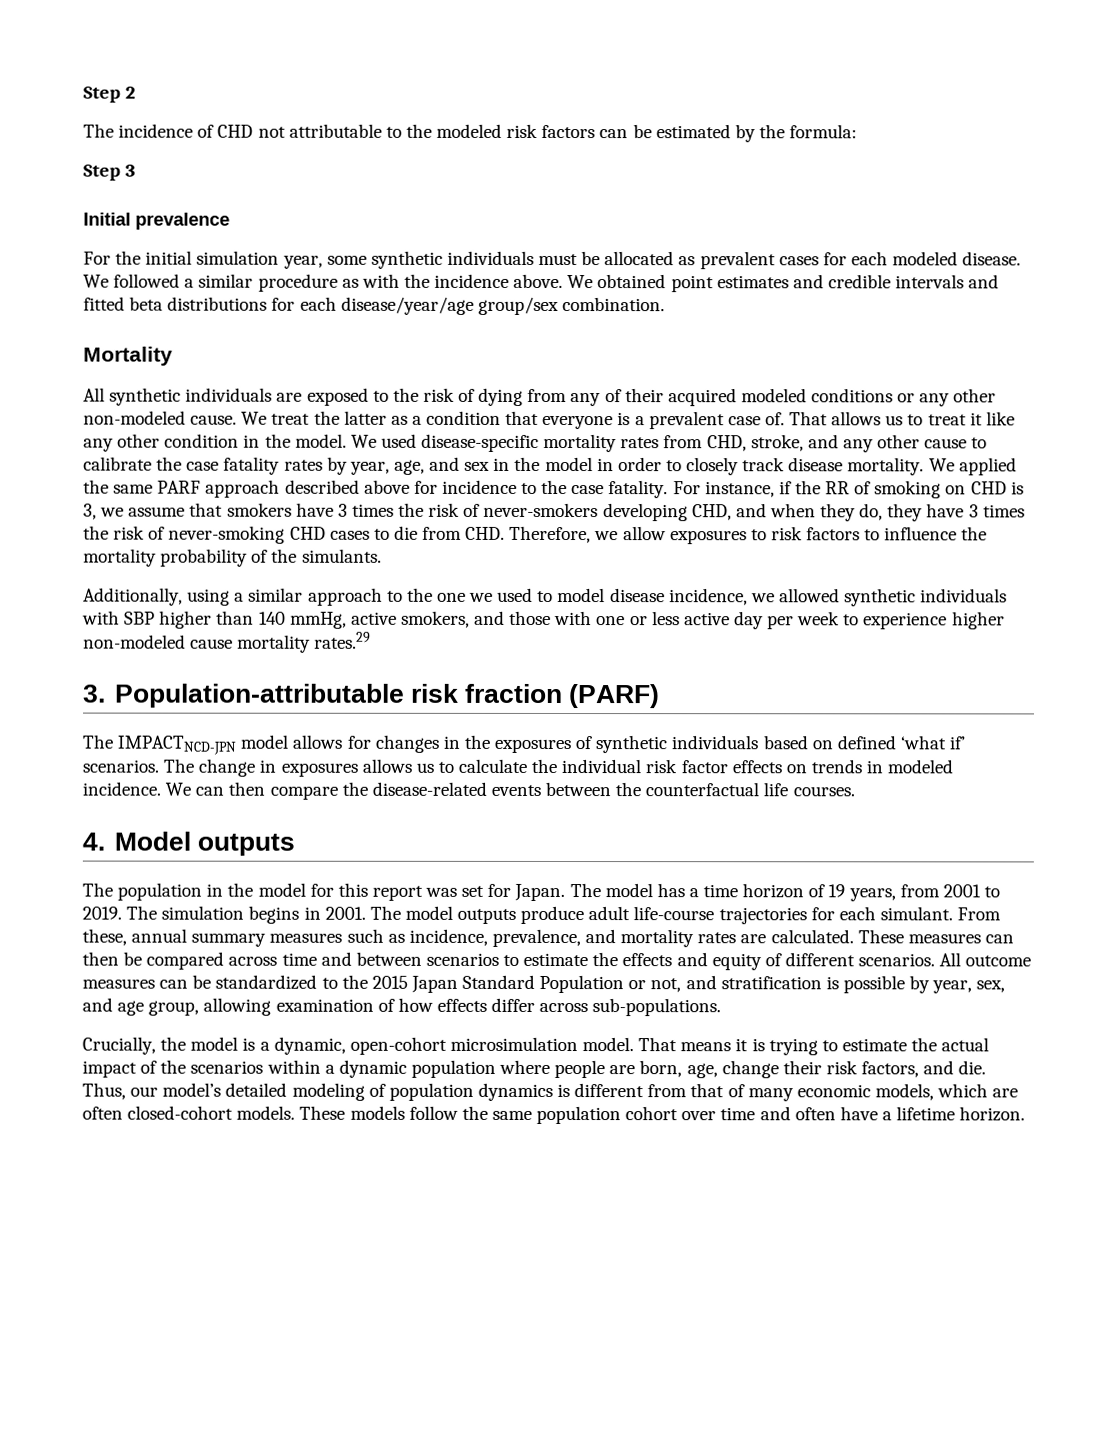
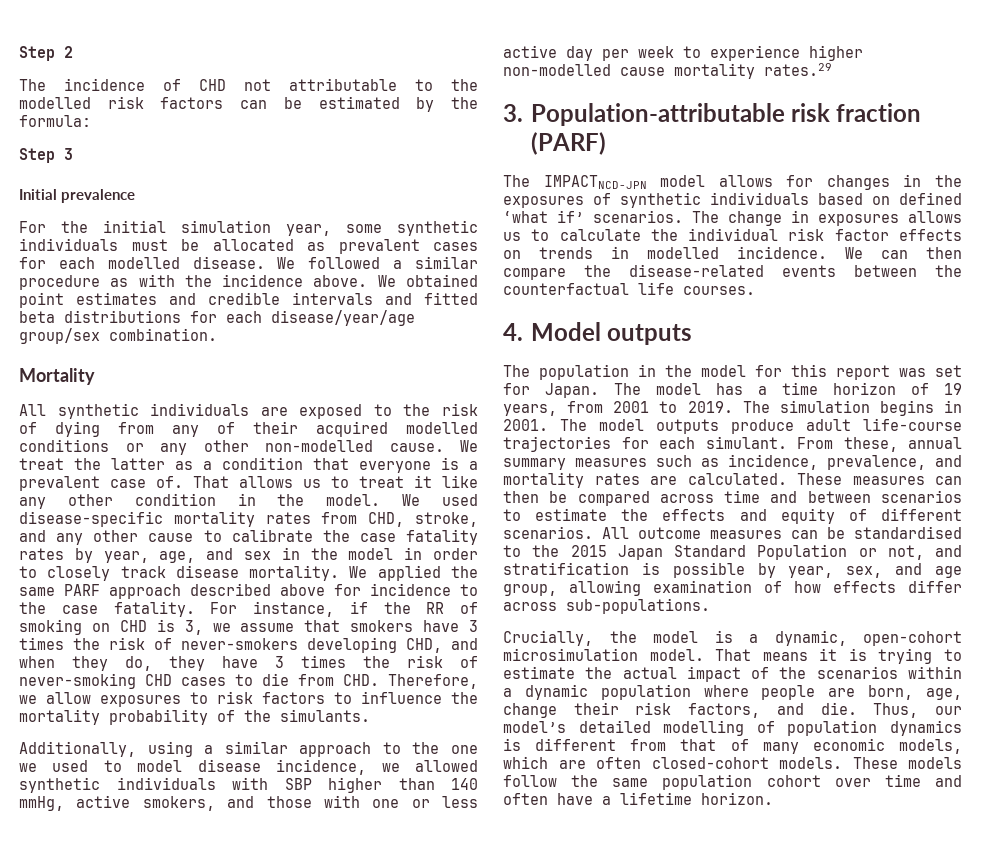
[436,123,503,138] modeled -> [19,97,91,109] modelled
[892,251,959,266] modeled -> [107,257,180,269] modelled
[740,388,807,403] modeled -> [406,422,478,434] modelled
[83,410,186,425] non-modeled -> [265,440,373,452] non-modelled
[83,634,186,649] non-modeled -> [503,64,611,76] non-modelled
[887,759,954,774] modeled -> [647,247,719,259] modelled
[215,974,318,990] standardized -> [854,526,962,539] standardised
[291,1082,365,1101] modeling -> [663,720,745,736] modelling

